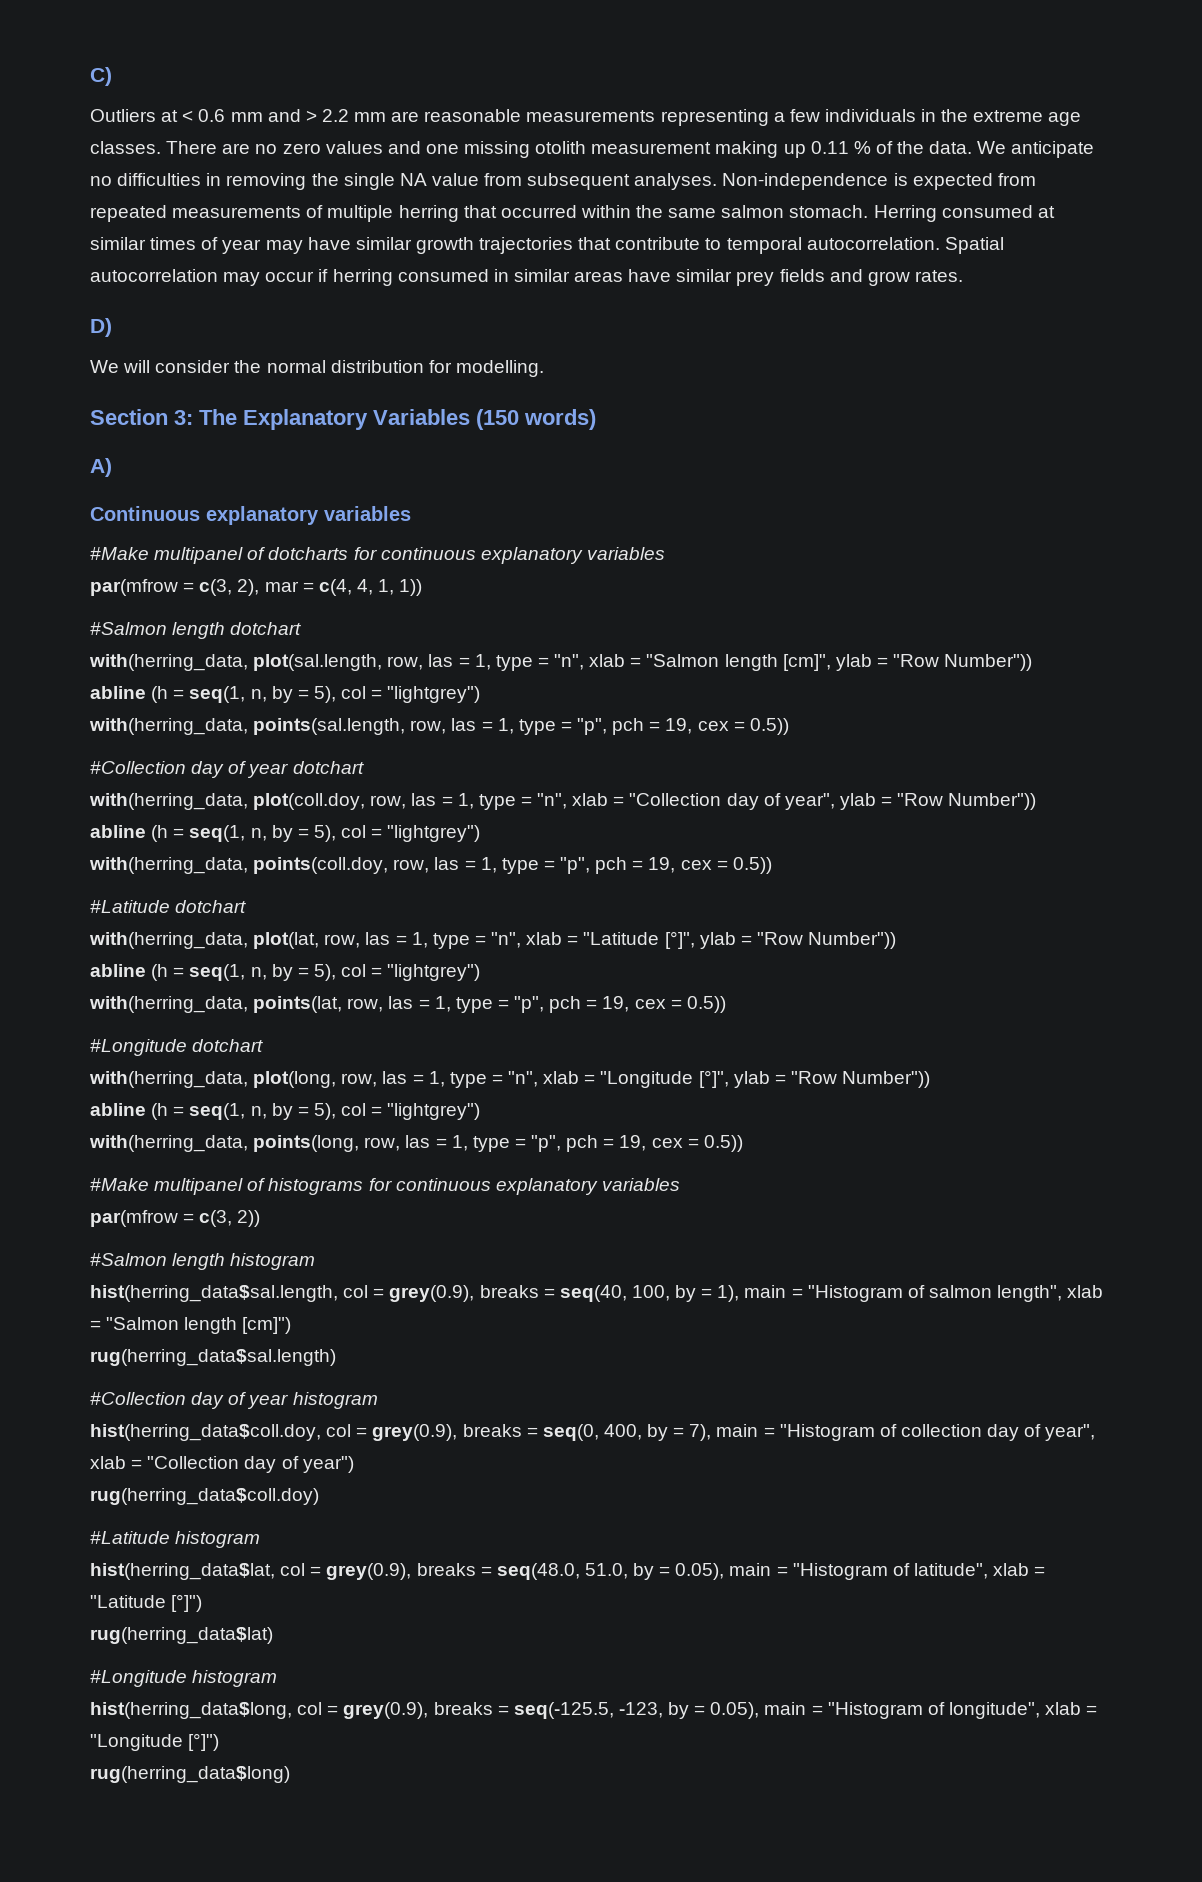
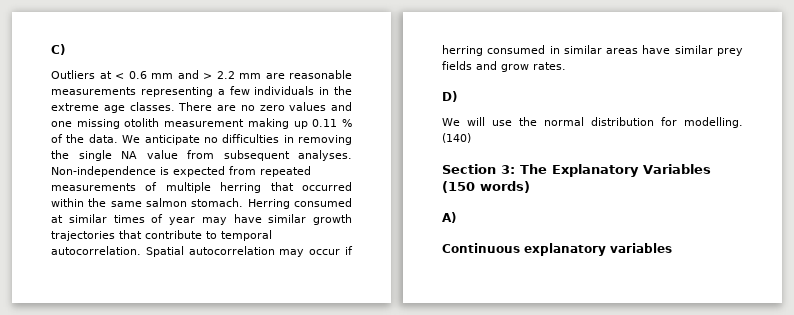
[155,360,231,373] consider -> [492,120,512,126] use
(544, 368) none -> [442,133,471,143] (140)
[90,547,665,564] [90,579,423,596] [90,622,302,639] [89,654,1033,671] [90,686,481,703] [89,718,789,735] [90,761,364,778] [89,793,1037,810] [90,825,481,842] [89,857,772,874] [90,900,247,913] [89,931,897,949] [90,964,481,981] [89,996,726,1013] [90,1039,264,1056] [89,1070,931,1088] [90,1103,481,1120] [89,1135,743,1152] [90,1178,680,1195] [90,1210,261,1227] [90,1253,316,1270] [90,1285,1104,1302] [90,1317,292,1334] [90,1349,336,1366] [90,1392,378,1409] [90,1424,1096,1441] [90,1456,354,1473] [90,1488,319,1505] [90,1531,261,1548] [90,1563,1046,1580] [90,1594,203,1612] [90,1627,273,1644] [90,1670,278,1687] [90,1702,1098,1719] [90,1733,220,1751] [90,1766,290,1783] // #Make multipanel of dotcharts for continuous explanatory variables // par(mfrow = c(3, 2), mar = c(4, 4, 1, 1)) // #Salmon length dotchart // with(herring_data, plot(sal.length, row, las = 1, type = "n", xlab = "Salmon length [cm]", ylab = "Row Number")) // abline (h = seq(1, n, by = 5), col = "lightgrey") // with(herring_data, points(sal.length, row, las = 1, type = "p", pch = 19, cex = 0.5)) // #Collection day of year dotchart // with(herring_data, plot(coll.doy, row, las = 1, type = "n", xlab = "Collection day of year", ylab = "Row Number")) // abline (h = seq(1, n, by = 5), col = "lightgrey") // with(herring_data, points(coll.doy, row, las = 1, type = "p", pch = 19, cex = 0.5)) // #Latitude dotchart // with(herring_data, plot(lat, row, las = 1, type = "n", xlab = "Latitude [°]", ylab = "Row Number")) // abline (h = seq(1, n, by = 5), col = "lightgrey") // with(herring_data, points(lat, row, las = 1, type = "p", pch = 19, cex = 0.5)) // #Longitude dotchart // with(herring_data, plot(long, row, las = 1, type = "n", xlab = "Longitude [°]", ylab = "Row Number")) // abline (h = seq(1, n, by = 5), col = "lightgrey") // with(herring_data, points(long, row, las = 1, type = "p", pch = 19, cex = 0.5)) // #Make multipanel of histograms for continuous explanatory variables // par(mfrow = c(3, 2)) // #Salmon length histogram // hist(herring_data$sal.length, col = grey(0.9), breaks = seq(40, 100, by = 1), main = "Histogram of salmon length", xlab = "Salmon length [cm]") // rug(herring_data$sal.length) // #Collection day of year histogram // hist(herring_data$coll.doy, col = grey(0.9), breaks = seq(0, 400, by = 7), main = "Histogram of collection day of year", xlab = "Collection day of year") // rug(herring_data$coll.doy) // #Latitude histogram // hist(herring_data$lat, col = grey(0.9), breaks = seq(48.0, 51.0, by = 0.05), main = "Histogram of latitude", xlab = "Latitude [°]") // rug(herring_data$lat) // #Longitude histogram // hist(herring_data$long, col = grey(0.9), breaks = seq(-125.5, -123, by = 0.05), main = "Histogram of longitude", xlab = "Longitude [°]") // rug(herring_data$long) -> (672, 248) none

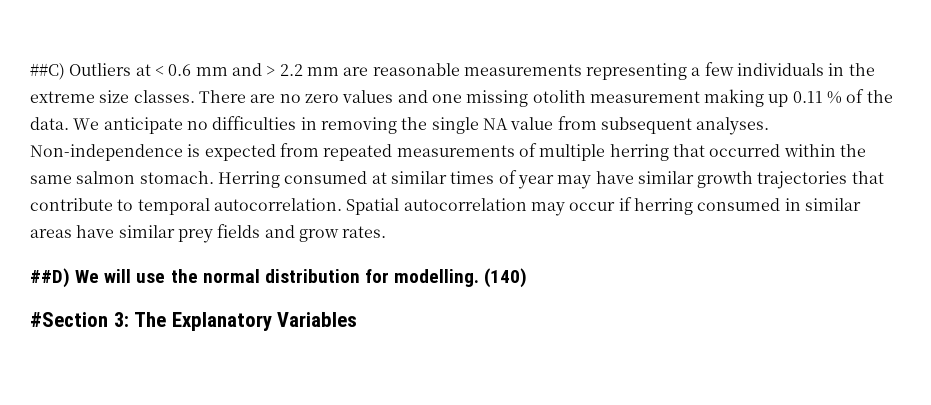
[51,44,65,55] C) // -> [30,63,65,80] ##C)
[103,105,125,113] age -> [99,90,130,103] size
[442,91,457,102] D) // -> [30,268,70,288] ##D)
[442,164,496,174] Section -> [30,312,108,327] #Section
[442,181,530,193] [442,212,456,223] [442,243,672,256] (150 words) // A) // Continuous explanatory variables -> (358, 319) none

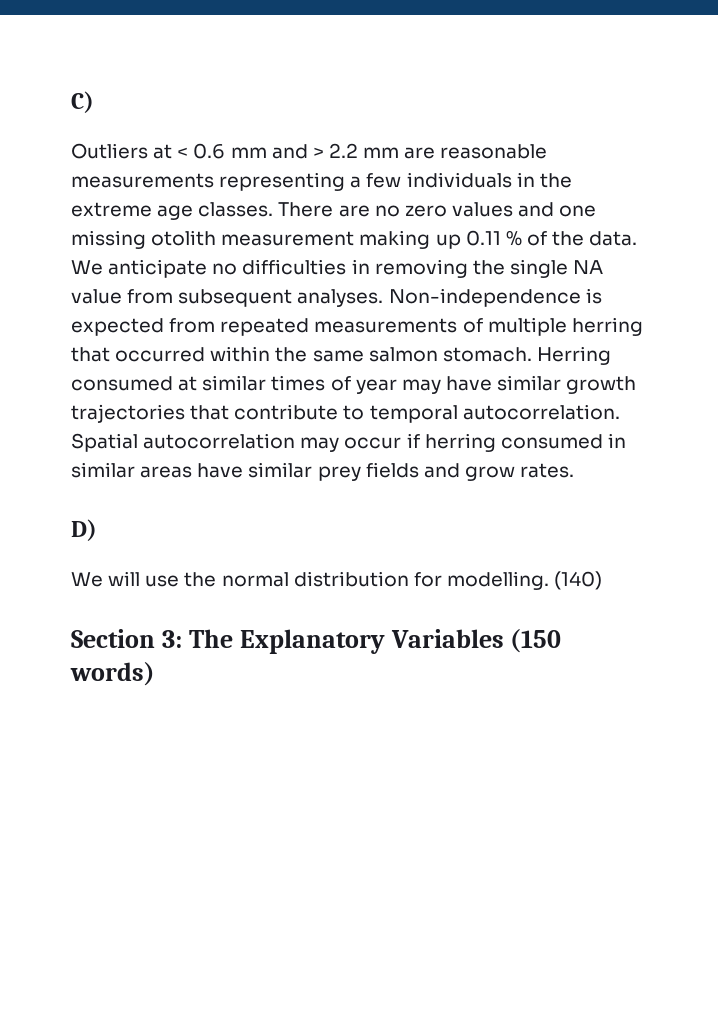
[30,63,65,80] ##C) -> [71,91,94,113] C) //
[99,90,130,103] size -> [157,205,194,220] age
[30,268,70,288] ##D) -> [71,519,97,541] D) //
[30,312,108,327] #Section -> [71,629,155,648] Section
(358, 319) none -> [510,629,562,653] [70,662,155,686] (150 words)

